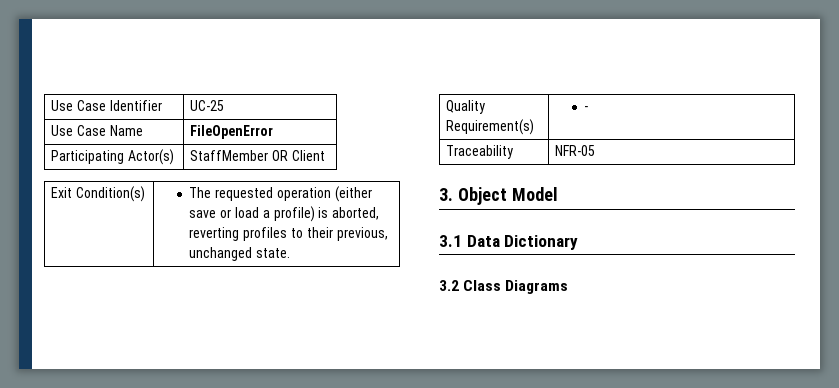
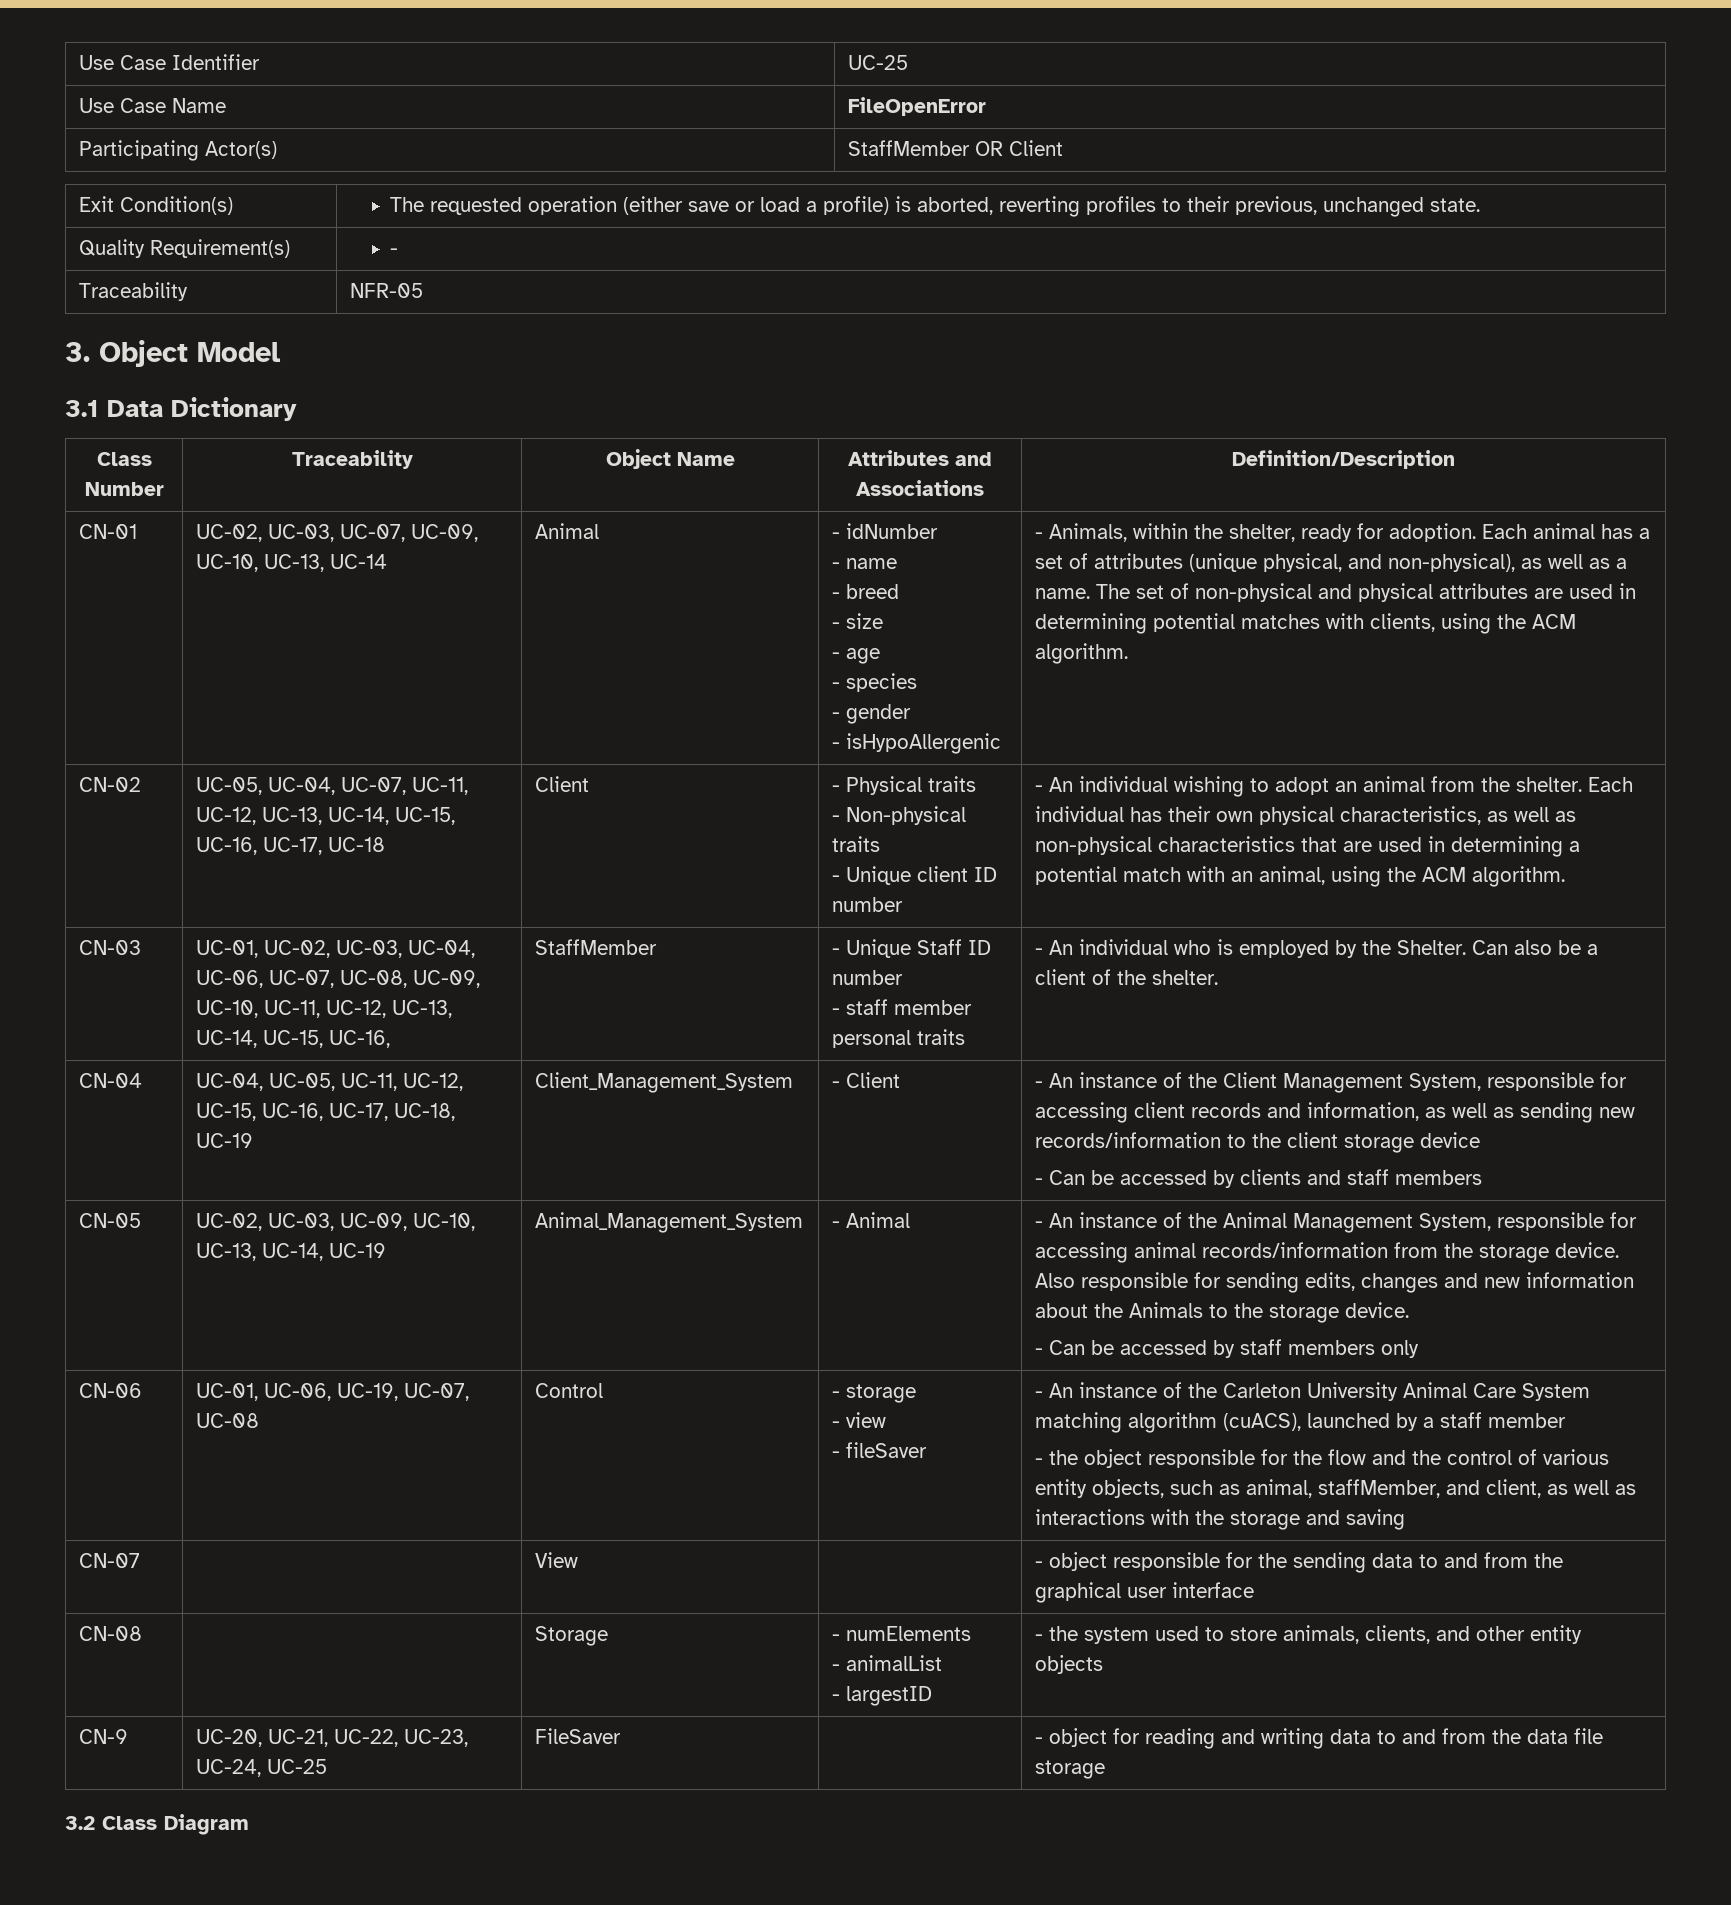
(579, 242) none -> [96,452,152,466] [84,482,164,496] [291,450,413,469] [605,449,735,469] [848,450,992,466] [856,480,984,496] [1232,450,1455,469] [79,524,138,539] [196,524,479,542] [196,554,388,572] [535,523,600,539] [832,523,939,539] [832,558,898,569] [832,584,900,599] [832,613,884,629] [832,648,881,664] [832,673,918,692] [832,704,912,724] [832,733,1002,754] [1035,523,1651,542] [1035,553,1628,572] [1035,583,1637,602] [1035,613,1577,634] [1035,643,1129,664] [79,777,142,792] [196,777,469,795] [196,807,456,825] [196,837,386,855] [535,776,590,792] [832,776,977,795] [832,806,967,825] [832,836,881,852] [832,866,998,885] [832,897,904,912] [1035,776,1634,797] [1035,806,1577,825] [1035,836,1581,857] [1035,866,1566,887] [79,940,142,955] [196,940,476,958] [196,970,481,988] [196,1000,453,1018] [196,1030,391,1048] [535,939,658,955] [832,939,992,958] [832,970,904,985] [832,999,973,1015] [832,1029,966,1048] [1035,939,1599,958] [1035,969,1219,985] [79,1073,143,1088] [196,1073,464,1091] [196,1103,456,1121] [196,1133,254,1148] [535,1072,794,1093] [832,1072,901,1088] [1035,1072,1628,1093] [1035,1102,1636,1123] [1035,1132,1481,1153] [1035,1169,1483,1188] [79,1213,142,1228] [196,1213,476,1231] [196,1243,387,1261] [535,1212,804,1233] [832,1212,911,1228] [1035,1212,1638,1233] [1035,1242,1620,1263] [1035,1272,1635,1293] [1035,1302,1410,1323] [1035,1339,1420,1358] [79,1383,143,1398] [196,1383,470,1401] [196,1413,260,1428] [535,1383,604,1398] [832,1384,917,1403] [832,1412,887,1428] [832,1442,928,1458] [1035,1382,1591,1401] [1035,1412,1567,1433] [1035,1449,1610,1468] [1035,1479,1637,1498] [1035,1509,1406,1530] [79,1553,141,1568] [535,1552,579,1568] [1035,1552,1564,1573] [1035,1582,1255,1603] [79,1626,143,1641] [535,1626,609,1646] [832,1626,972,1641] [832,1655,943,1671] [832,1686,933,1706] [1035,1625,1583,1644] [1035,1655,1104,1674] [79,1729,129,1744] [196,1729,469,1747] [196,1759,328,1777] [535,1728,622,1744] [1035,1728,1604,1749] [1035,1760,1106,1779] // Class Number | Traceability | Object Name | Attributes and Associations | Definition/Description // CN-01 | UC-02, UC-03, UC-07, UC-09, UC-10, UC-13, UC-14 | Animal | - idNumber // - name // - breed // - size // - age // - species // - gender // - isHypoAllergenic | - Animals, within the shelter, ready for adoption. Each animal has a set of attributes (unique physical, and non-physical), as well as a name. The set of non-physical and physical attributes are used in determining potential matches with clients, using the ACM algorithm. // CN-02 | UC-05, UC-04, UC-07, UC-11, UC-12, UC-13, UC-14, UC-15, UC-16, UC-17, UC-18 | Client | - Physical traits // - Non-physical traits // - Unique client ID number | - An individual wishing to adopt an animal from the shelter. Each individual has their own physical characteristics, as well as non-physical characteristics that are used in determining a potential match with an animal, using the ACM algorithm. // CN-03 | UC-01, UC-02, UC-03, UC-04, UC-06, UC-07, UC-08, UC-09, UC-10, UC-11, UC-12, UC-13, UC-14, UC-15, UC-16, | StaffMember | - Unique Staff ID number // - staff member personal traits | - An individual who is employed by the Shelter. Can also be a client of the shelter. // CN-04 | UC-04, UC-05, UC-11, UC-12, UC-15, UC-16, UC-17, UC-18, UC-19 | Client_Management_System | - Client | - An instance of the Client Management System, responsible for accessing client records and information, as well as sending new records/information to the client storage device // - Can be accessed by clients and staff members // CN-05 | UC-02, UC-03, UC-09, UC-10, UC-13, UC-14, UC-19 | Animal_Management_System | - Animal | - An instance of the Animal Management System, responsible for accessing animal records/information from the storage device. Also responsible for sending edits, changes and new information about the Animals to the storage device. // - Can be accessed by staff members only // CN-06 | UC-01, UC-06, UC-19, UC-07, UC-08 | Control | - storage // - view // - fileSaver | - An instance of the Carleton University Animal Care System matching algorithm (cuACS), launched by a staff member // - the object responsible for the flow and the control of various entity objects, such as animal, staffMember, and client, as well as interactions with the storage and saving // CN-07 | | View | | - object responsible for the sending data to and from the graphical user interface // CN-08 | | Storage | - numElements // - animalList // - largestID | - the system used to store animals, clients, and other entity objects // CN-9 | UC-20, UC-21, UC-22, UC-23, UC-24, UC-25 | FileSaver | | - object for reading and writing data to and from the data file storage
[505,280,569,294] Diagrams -> [164,1814,249,1835] Diagram

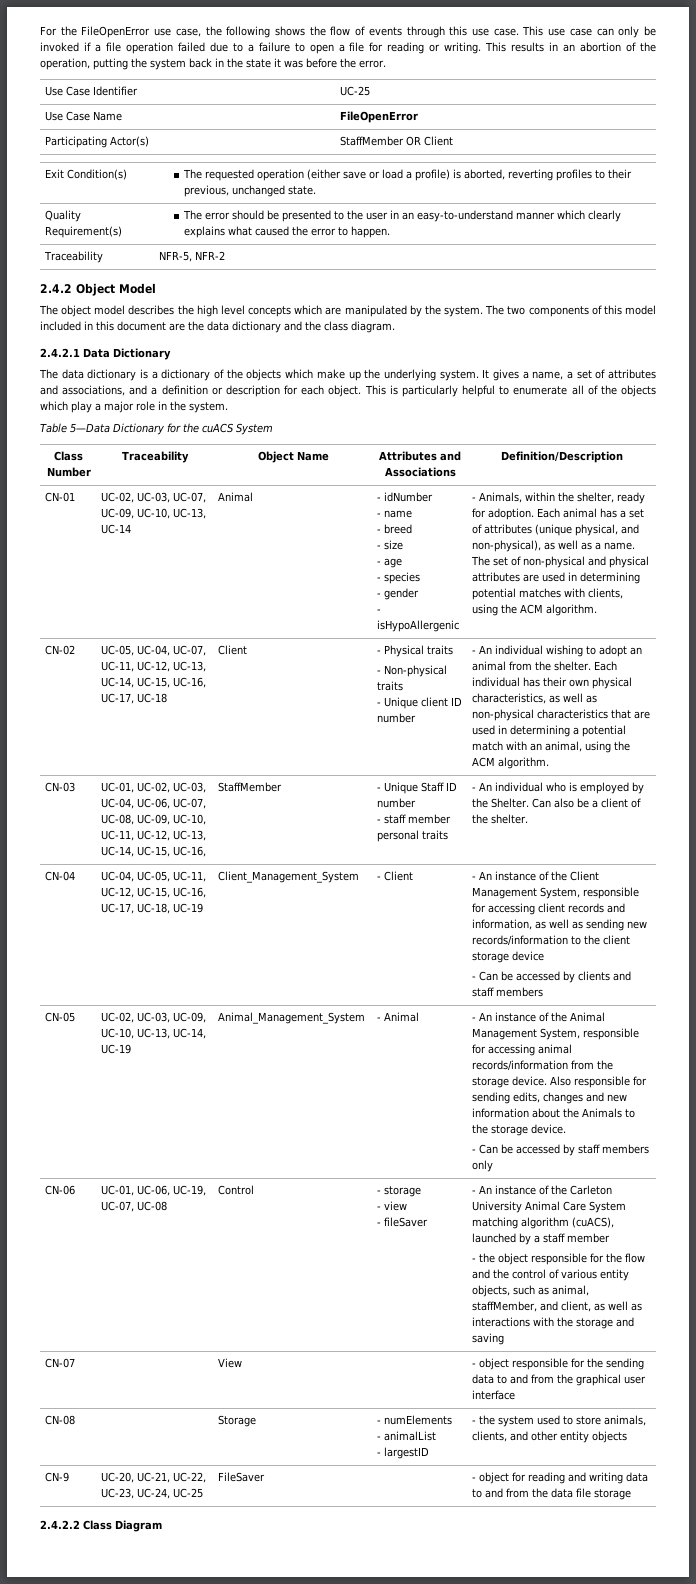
(79, 62) none -> [40,26,656,38] [40,42,656,54] [40,58,386,70] For the FileOpenError use case, the following shows the flow of events through this use case. This use case can only be invoked if a file operation failed due to a failure to open a file for reading or writing. This results in an abortion of the operation, putting the system back in the state it was before the error. //
[390,248,399,255] [79,282,189,301] [350,283,424,298] [65,340,281,367] [65,397,297,421] - // Traceability | NFR-05 // 3. Object Model // 3.1 Data Dictionary -> [182,210,621,222] [183,226,390,238] [44,251,104,263] [159,251,226,262] [40,283,156,296] [39,305,656,317] [40,321,395,333] [40,348,171,360] [39,369,656,381] [40,385,656,397] [40,401,228,413] [40,423,273,435] The error should be presented to the user in an easy-to-understand manner which clearly explains what caused the error to happen. // Traceability | NFR-5, NFR-2 // 2.4.2 Object Model // The object model describes the high level concepts which are manipulated by the system. The two components of this model included in this document are the data dictionary and the class diagram. // 2.4.2.1 Data Dictionary // The data dictionary is a dictionary of the objects which make up the underlying system. It gives a name, a set of attributes and associations, and a definition or description for each object. This is particularly helpful to enumerate all of the objects which play a major role in the system. // Table 5—Data Dictionary for the cuACS System
[65,1816,95,1830] 3.2 -> [40,1520,80,1529] 2.4.2.2

